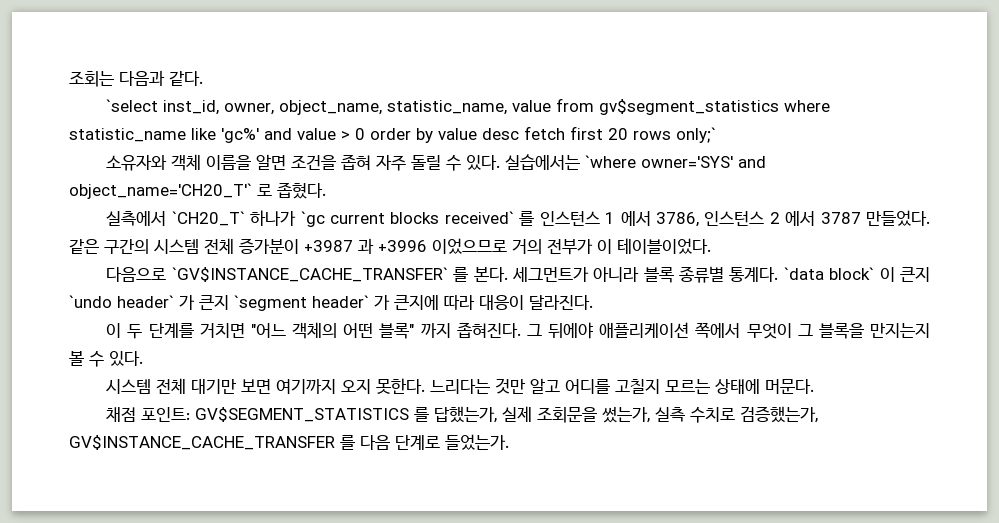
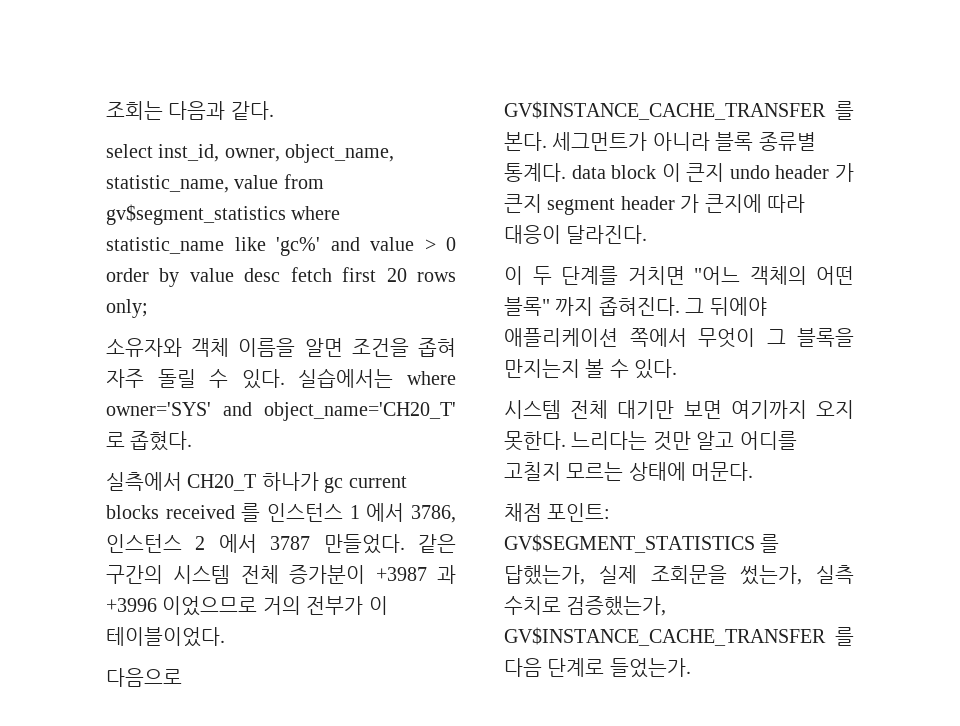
[106,99,159,112] `select -> [106,144,153,158] select
[676,127,716,143] only;` -> [106,299,148,318] only;
[585,155,637,168] `where -> [407,371,456,385] where
[69,183,252,199] object_name='CH20_T'` -> [264,402,456,421] object_name='CH20_T'
[171,210,325,227] `CH20_T` 하나가 `gc -> [187,472,344,493] CH20_T 하나가 gc
[444,211,514,224] received` -> [165,505,235,519] received
[171,267,448,282] `GV$INSTANCE_CACHE_TRANSFER` -> [504,101,826,120] GV$INSTANCE_CACHE_TRANSFER
[783,267,930,282] [69,295,369,311] `data block` 이 큰지 `undo header` 가 큰지 `segment header` -> [571,163,854,182] [504,194,675,215] data block 이 큰지 undo header 가 큰지 segment header

